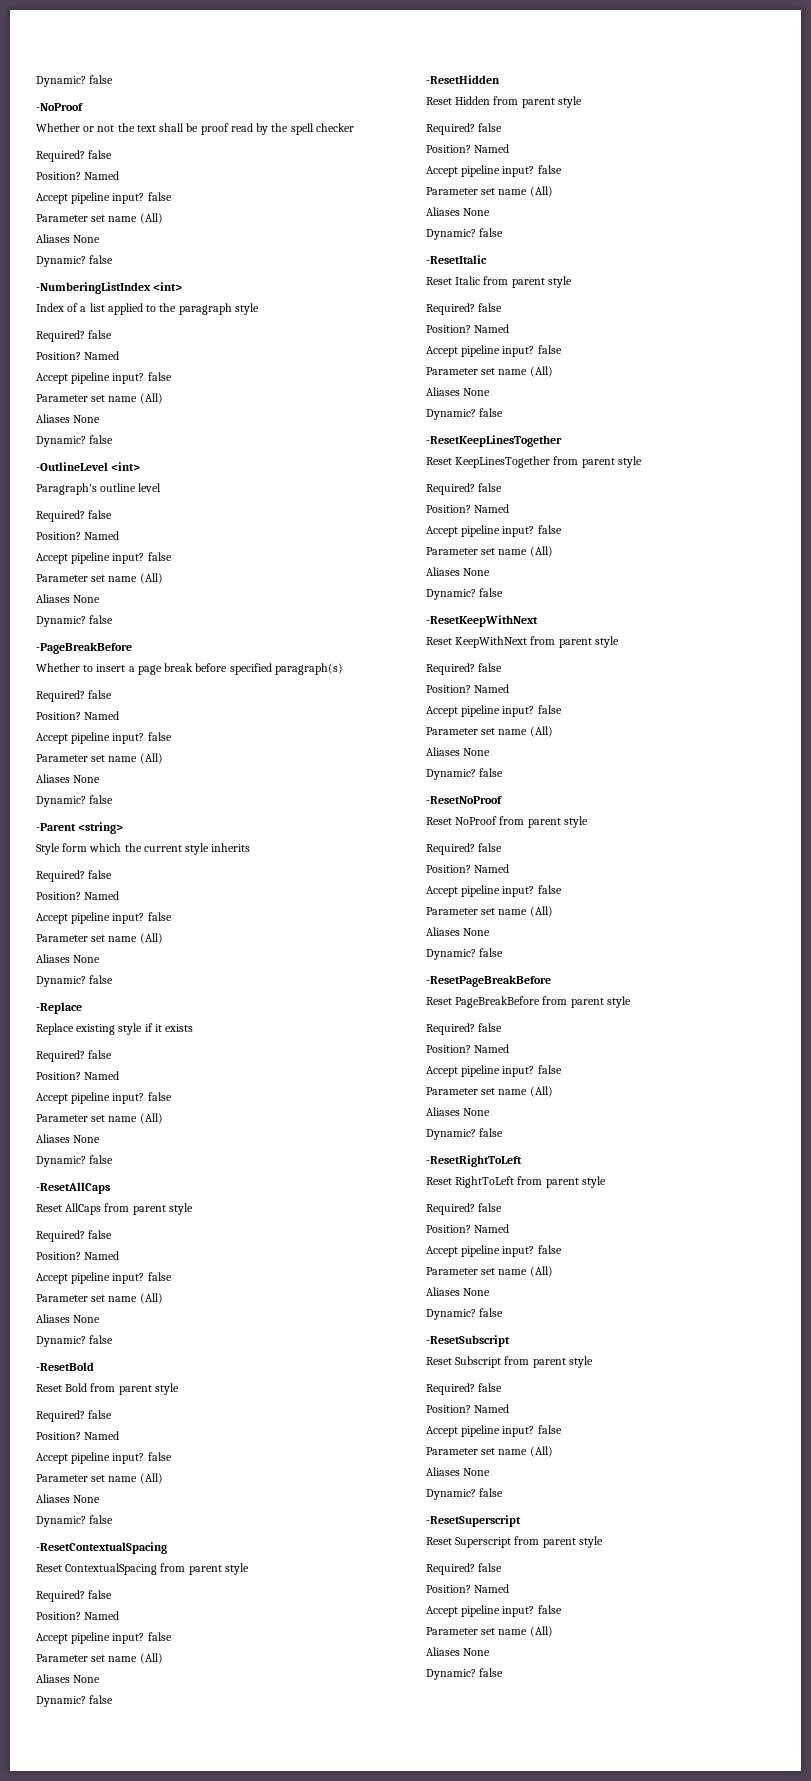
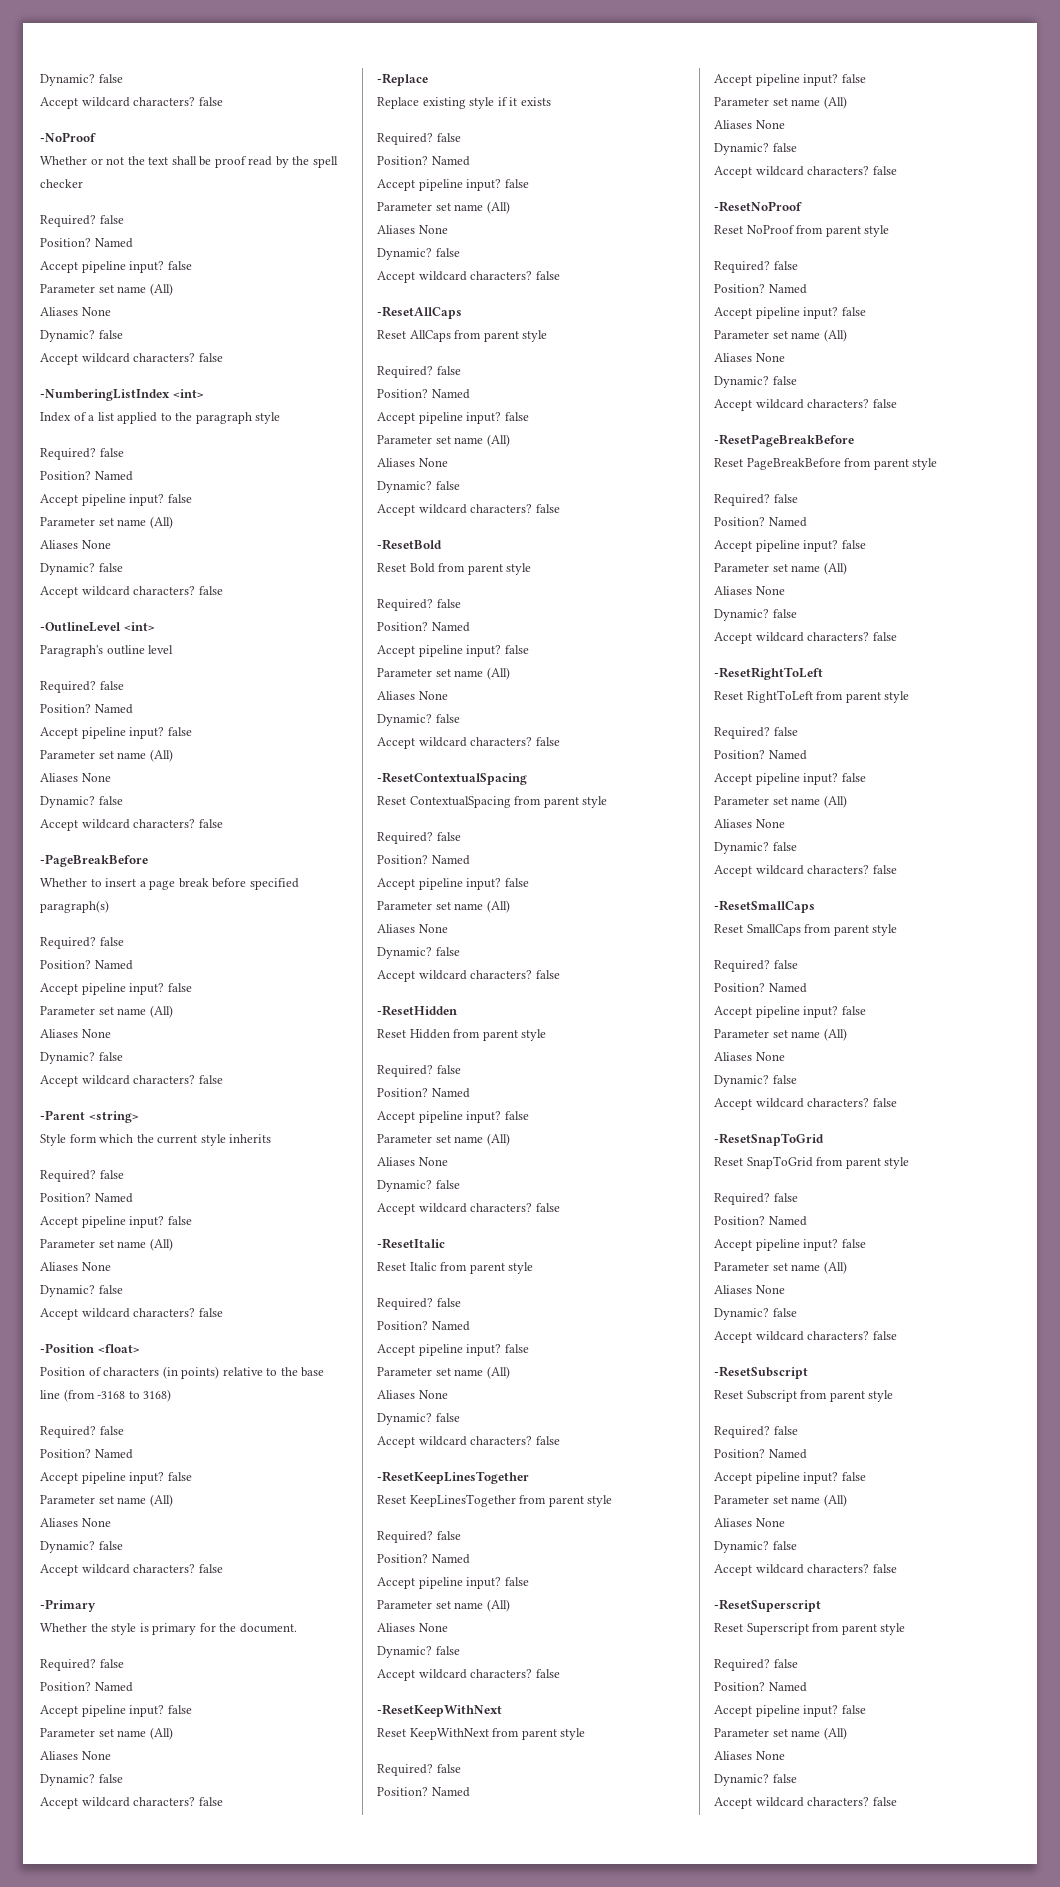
[36,75,114,87] Dynamic? false -> [40,74,123,86] [40,97,223,109] Dynamic? false // Accept wildcard characters? false
(114, 259) none -> [40,353,223,365] // Accept wildcard characters? false
(114, 439) none -> [40,586,223,598] // Accept wildcard characters? false
(114, 619) none -> [40,819,223,831] // Accept wildcard characters? false
(114, 799) none -> [40,1075,223,1087] // Accept wildcard characters? false
(114, 979) none -> [40,1308,223,1320] [40,1343,140,1353] [40,1366,325,1379] [40,1389,172,1402] [40,1426,124,1438] [40,1449,133,1459] [40,1472,192,1484] [40,1494,173,1507] [40,1518,111,1527] [40,1541,123,1553] [40,1564,223,1576] [40,1599,96,1612] [40,1623,297,1635] [40,1659,124,1671] [40,1682,133,1692] [40,1705,192,1717] [40,1727,173,1740] [40,1751,111,1760] [40,1774,123,1786] [40,1797,223,1809] // Accept wildcard characters? false // -Position <float> // Position of characters (in points) relative to the base line (from -3168 to 3168) // Required? false // Position? Named // Accept pipeline input? false // Parameter set name (All) // Aliases None // Dynamic? false // Accept wildcard characters? false // -Primary // Whether the style is primary for the document. // Required? false // Position? Named // Accept pipeline input? false // Parameter set name (All) // Aliases None // Dynamic? false // Accept wildcard characters? false
(114, 1159) none -> [377,271,560,283] // Accept wildcard characters? false
(114, 1339) none -> [377,504,560,516] // Accept wildcard characters? false
(114, 1519) none -> [377,737,560,749] // Accept wildcard characters? false
(114, 1699) none -> [377,970,560,982] // Accept wildcard characters? false
(504, 232) none -> [377,1203,560,1215] // Accept wildcard characters? false
(504, 412) none -> [377,1436,560,1448] // Accept wildcard characters? false
(504, 592) none -> [377,1669,560,1681] // Accept wildcard characters? false
(504, 772) none -> [714,166,897,178] // Accept wildcard characters? false
(504, 952) none -> [714,399,897,411] // Accept wildcard characters? false
(504, 1132) none -> [714,632,897,644] // Accept wildcard characters? false
(504, 1312) none -> [714,865,897,877] [714,900,815,913] [714,924,898,936] [714,960,798,972] [714,983,807,993] [714,1006,866,1018] [714,1028,847,1041] [714,1052,785,1061] [714,1075,797,1087] [714,1098,897,1110] [714,1133,824,1146] [714,1156,910,1169] [714,1193,798,1205] [714,1216,807,1226] [714,1239,866,1251] [714,1261,847,1274] [714,1285,785,1294] [714,1308,797,1320] [714,1331,897,1343] // Accept wildcard characters? false // -ResetSmallCaps // Reset SmallCaps from parent style // Required? false // Position? Named // Accept pipeline input? false // Parameter set name (All) // Aliases None // Dynamic? false // Accept wildcard characters? false // -ResetSnapToGrid // Reset SnapToGrid from parent style // Required? false // Position? Named // Accept pipeline input? false // Parameter set name (All) // Aliases None // Dynamic? false // Accept wildcard characters? false
(504, 1492) none -> [714,1564,897,1576] // Accept wildcard characters? false
(504, 1672) none -> [714,1797,897,1809] // Accept wildcard characters? false

